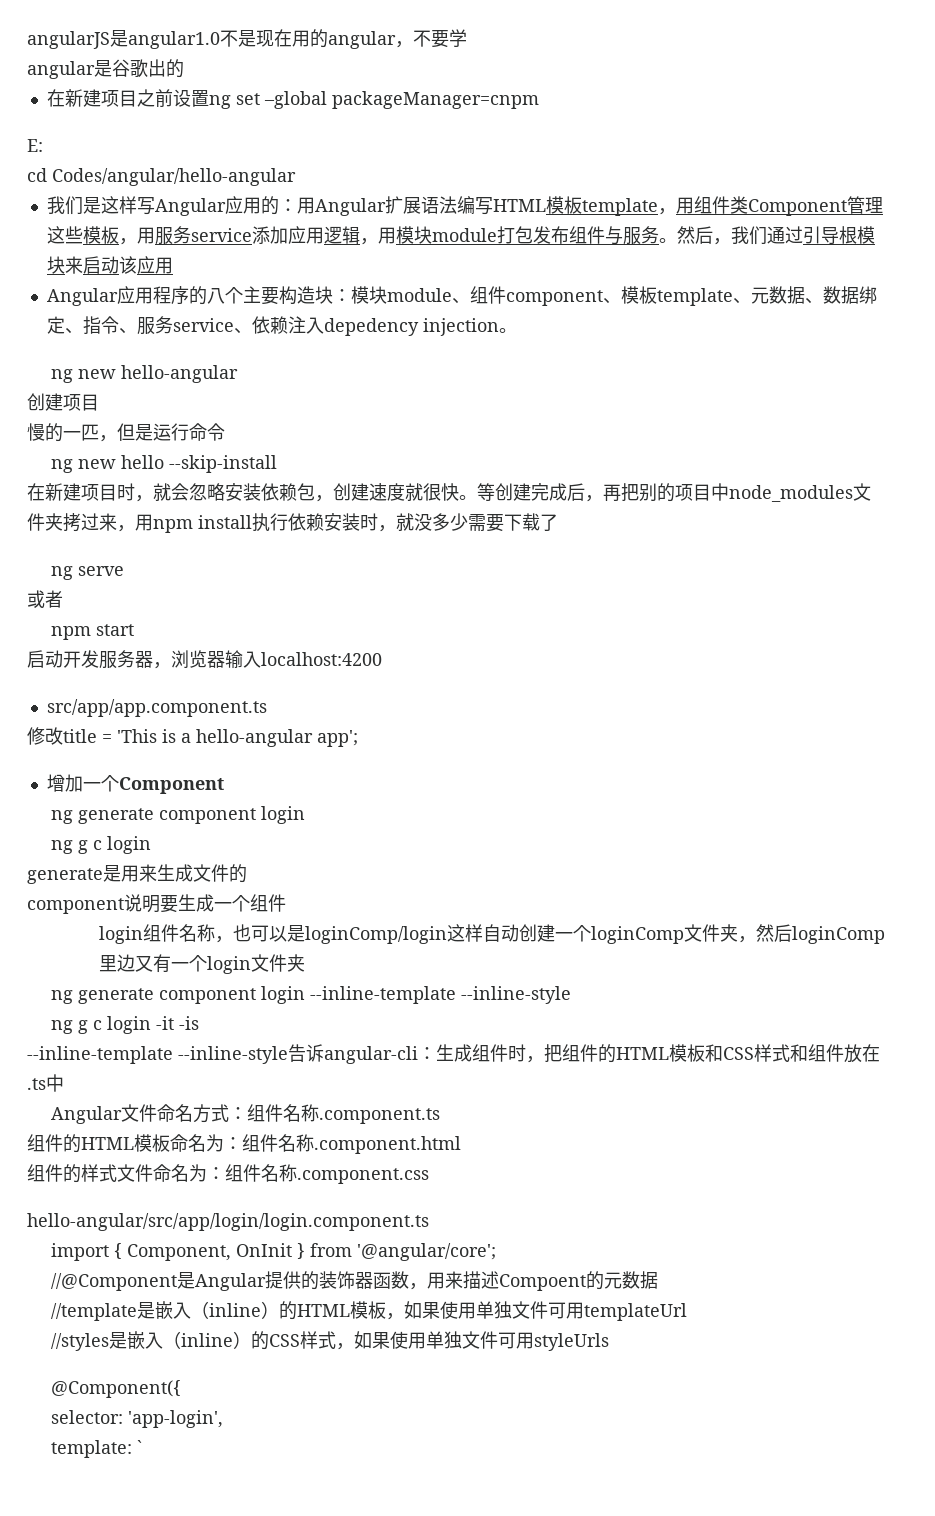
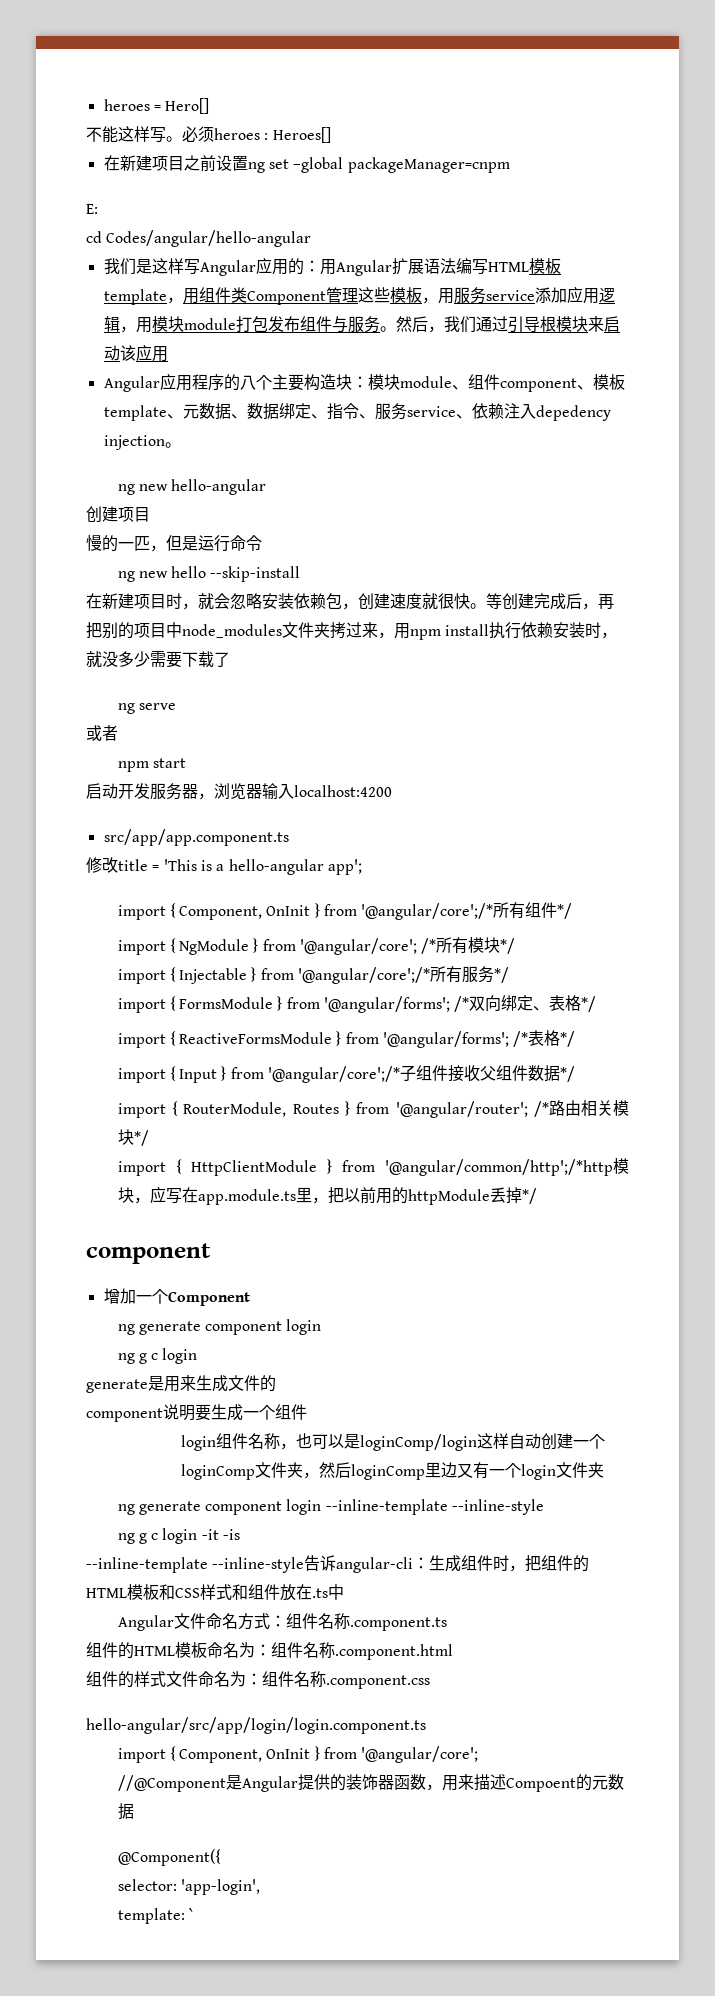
[27,29,467,49] [27,59,184,79] angularJS是angular1.0不是现在用的angular，不要学 // angular是谷歌出的 -> [103,98,210,114] [86,126,331,143] heroes = Hero[] // 不能这样写。必须heroes : Heroes[]
(358, 738) none -> [117,902,573,920] [117,937,516,955] [117,966,510,984] [117,995,597,1013] [117,1030,576,1048] [117,1065,576,1083] [117,1100,629,1118] [117,1129,149,1146] [117,1158,629,1176] [117,1186,537,1205] [86,1243,211,1264] // import { Component, OnInit } from '@angular/core';/*所有组件*/ // import { NgModule } from '@angular/core'; /*所有模块*/ // import { Injectable } from '@angular/core';/*所有服务*/ // import { FormsModule } from '@angular/forms'; /*双向绑定、表格*/ // import { ReactiveFormsModule } from '@angular/forms'; /*表格*/ // import { Input } from '@angular/core';/*子组件接收父组件数据*/ // import { RouterModule, Routes } from '@angular/router'; /*路由相关模块*/ // import { HttpClientModule } from '@angular/common/http';/*http模块，应写在app.module.ts里，把以前用的httpModule丢掉*/ // component
[50,1301,687,1321] [50,1331,609,1351] // //template是嵌入（inline）的HTML模板，如果使用单独文件可用templateUrl // //styles是嵌入（inline）的CSS样式，如果使用单独文件可用styleUrls -> (134, 1811) none

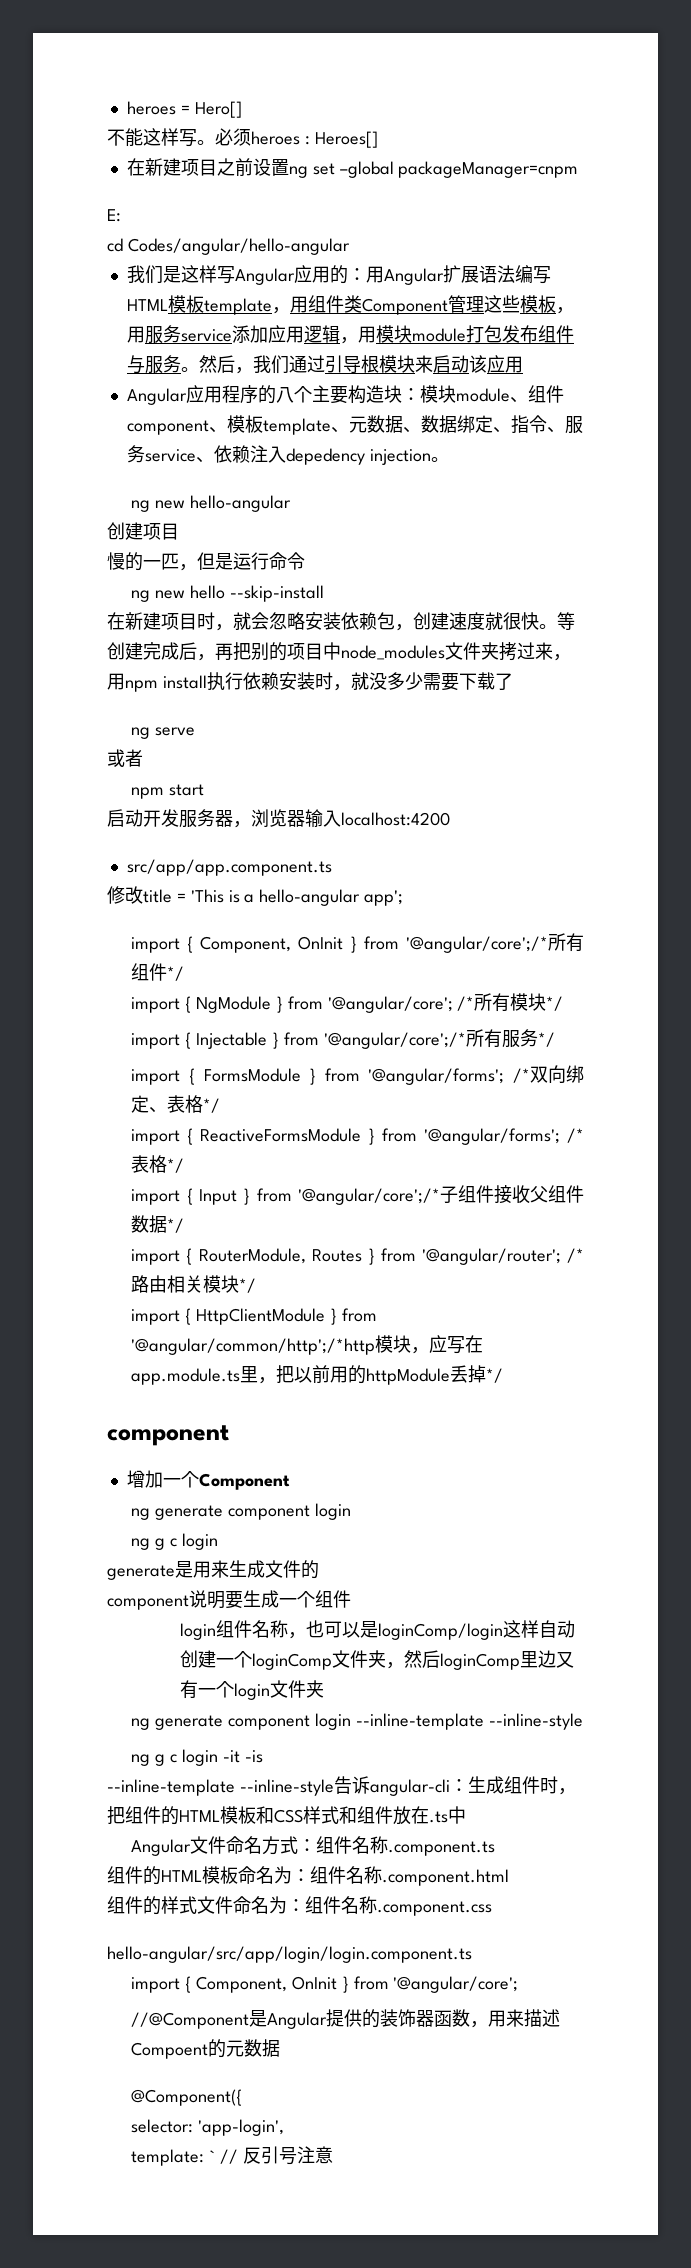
(194, 1914) none -> [220,2146,333,2165] // 反引号注意

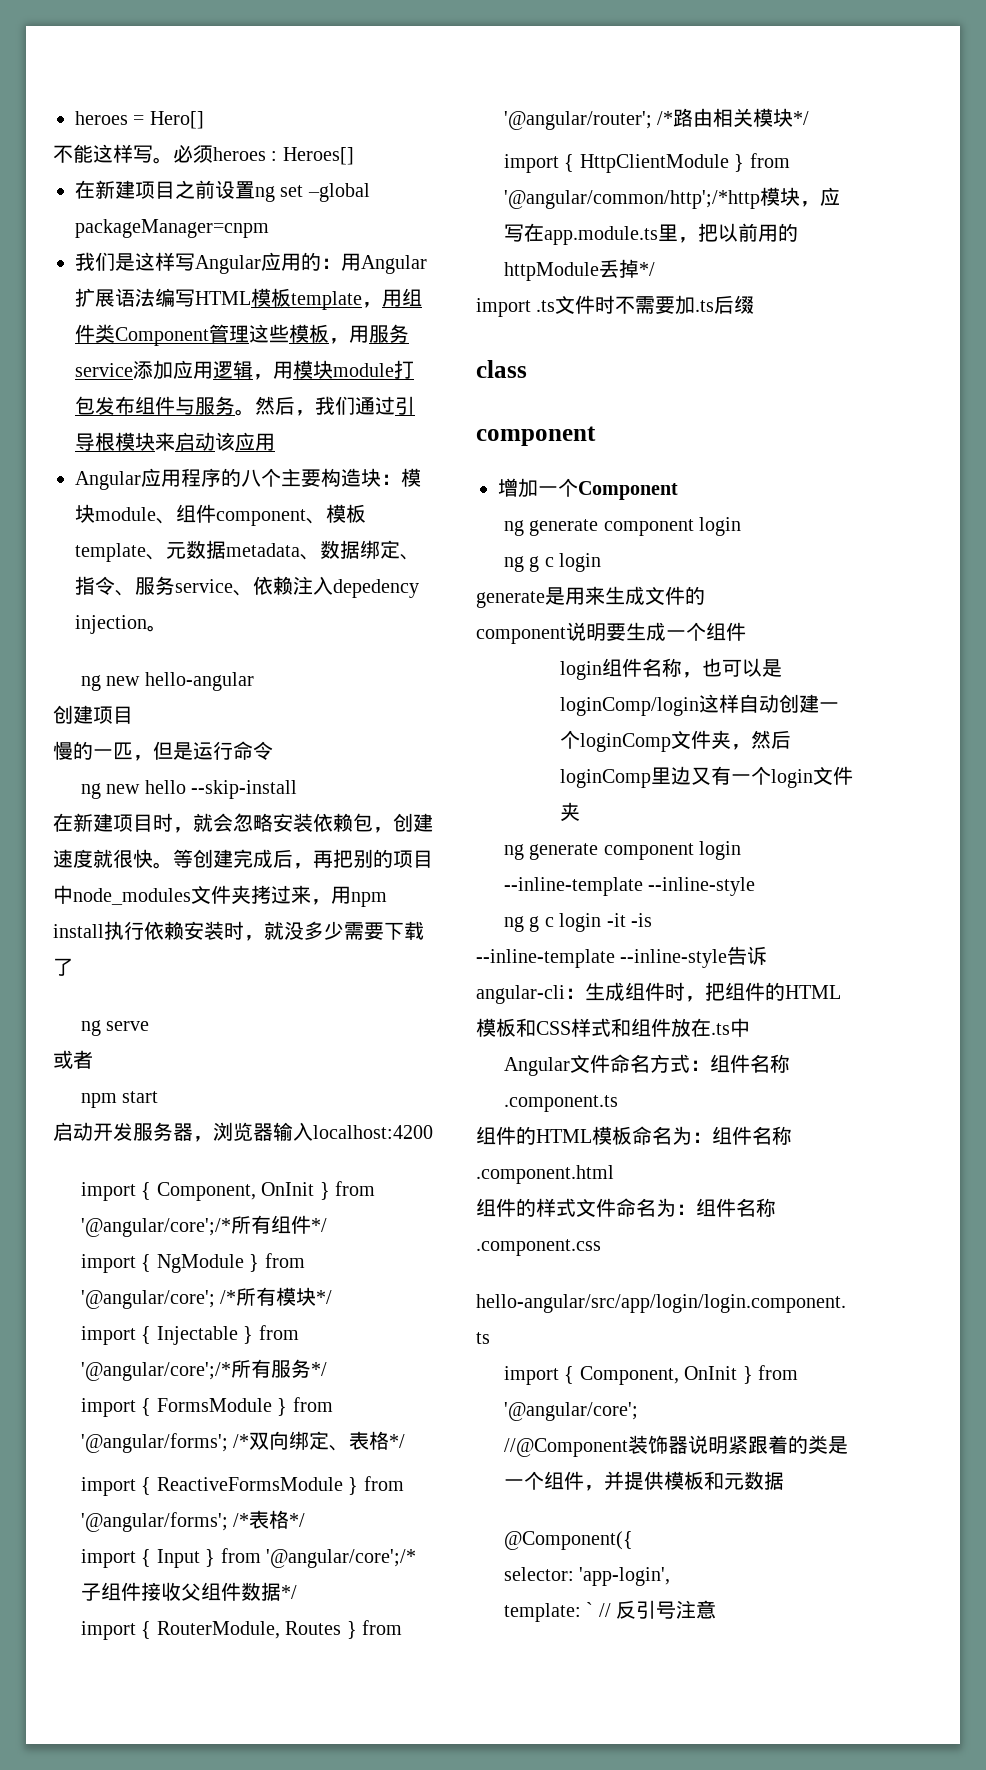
[107,209,121,222] [107,238,350,255] // E: // cd Codes/angular/hello-angular -> (269, 228) none
(403, 424) none -> [226,543,300,557] metadata
[126,859,332,876] [107,886,404,906] // src/app/app.component.ts // 修改title = 'This is a hello-angular app'; -> (433, 1132) none
(504, 1375) none -> [476,295,755,317] [476,360,527,378] // import .ts文件时不需要加.ts后缀 // class
[249,2009,561,2029] [131,2039,227,2059] 是Angular提供的装饰器函数，用来描述Compoent的 -> [627,1435,848,1454] [503,1471,724,1491] 装饰器说明紧跟着的类是一个组件，并提供模板和

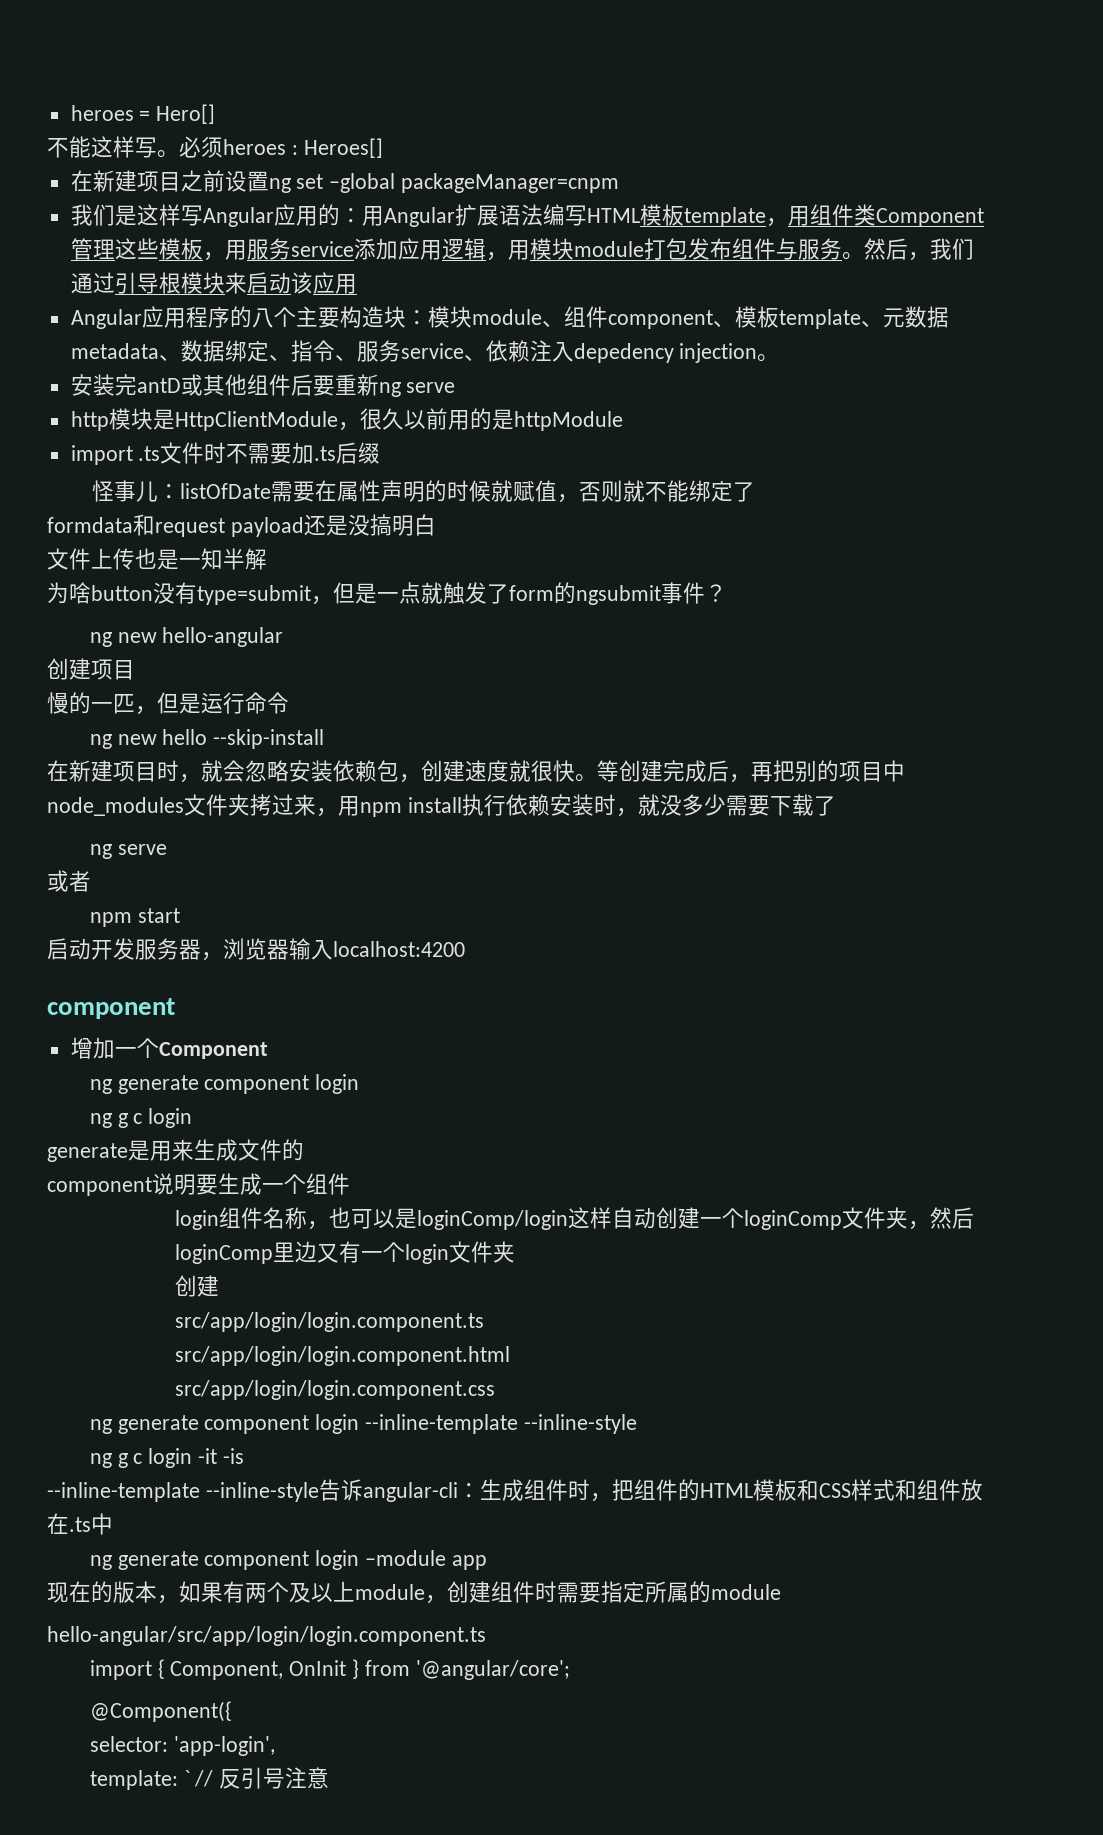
(167, 628) none -> [70,374,456,397] [70,408,623,431] [70,442,381,465] [92,480,756,503] [47,514,436,537] [47,548,267,570] [47,582,727,605] // 安装完antD或其他组件后要重新ng serve // http模块是HttpClientModule，很久以前用的是httpModule // import .ts文件时不需要加.ts后缀 // 怪事儿：listOfDate需要在属性声明的时候就赋值，否则就不能绑定了 // formdata和request payload还是没搞明白 // 文件上传也是一知半解 // 为啥button没有type=submit，但是一点就触发了form的ngsubmit事件？
[80,1181,375,1201] [80,1215,327,1237] [80,1253,305,1273] [80,1287,333,1309] [80,1325,299,1345] [80,1359,327,1381] [80,1397,333,1417] [80,1431,406,1453] [80,1476,404,1496] [80,1510,306,1532] [80,1548,416,1568] [80,1582,297,1601] [80,1620,402,1640] [503,108,810,130] [503,153,790,173] [503,187,840,209] [503,223,798,245] [503,259,655,281] [476,295,755,317] [476,360,527,378] // import { Component, OnInit } from '@angular/core';/*所有组件*/ // import { NgModule } from '@angular/core'; /*所有模块*/ // import { Injectable } from '@angular/core';/*所有服务*/ // import { FormsModule } from '@angular/forms'; /*双向绑定、表格*/ // import { ReactiveFormsModule } from '@angular/forms'; /*表格*/ // import { Input } from '@angular/core';/*子组件接收父组件数据*/ // import { RouterModule, Routes } from '@angular/router'; /*路由相关模块*/ // import { HttpClientModule } from '@angular/common/http';/*http模块，应写在app.module.ts里，把以前用的httpModule丢掉*/ // import .ts文件时不需要加.ts后缀 // class -> (465, 949) none
(580, 812) none -> [175,1275,220,1297] [175,1312,485,1332] [175,1346,511,1366] [175,1380,496,1400] // 创建 // src/app/login/login.component.ts // src/app/login/login.component.html // src/app/login/login.component.css
[503,1054,790,1076] [503,1095,618,1112] [476,1126,792,1145] [476,1165,614,1184] [476,1198,776,1217] [476,1239,601,1256] Angular文件命名方式：组件名称.component.ts // 组件的HTML模板命名为：组件名称.component.html // 组件的样式文件命名为：组件名称.component.css -> [89,1550,487,1570] [47,1581,781,1604] ng generate component login –module app // 现在的版本，如果有两个及以上module，创建组件时需要指定所属的module
[503,1435,848,1457] [503,1471,784,1491] // //@Component装饰器说明紧跟着的类是一个组件，并提供模板和元数据 -> (570, 1670) none

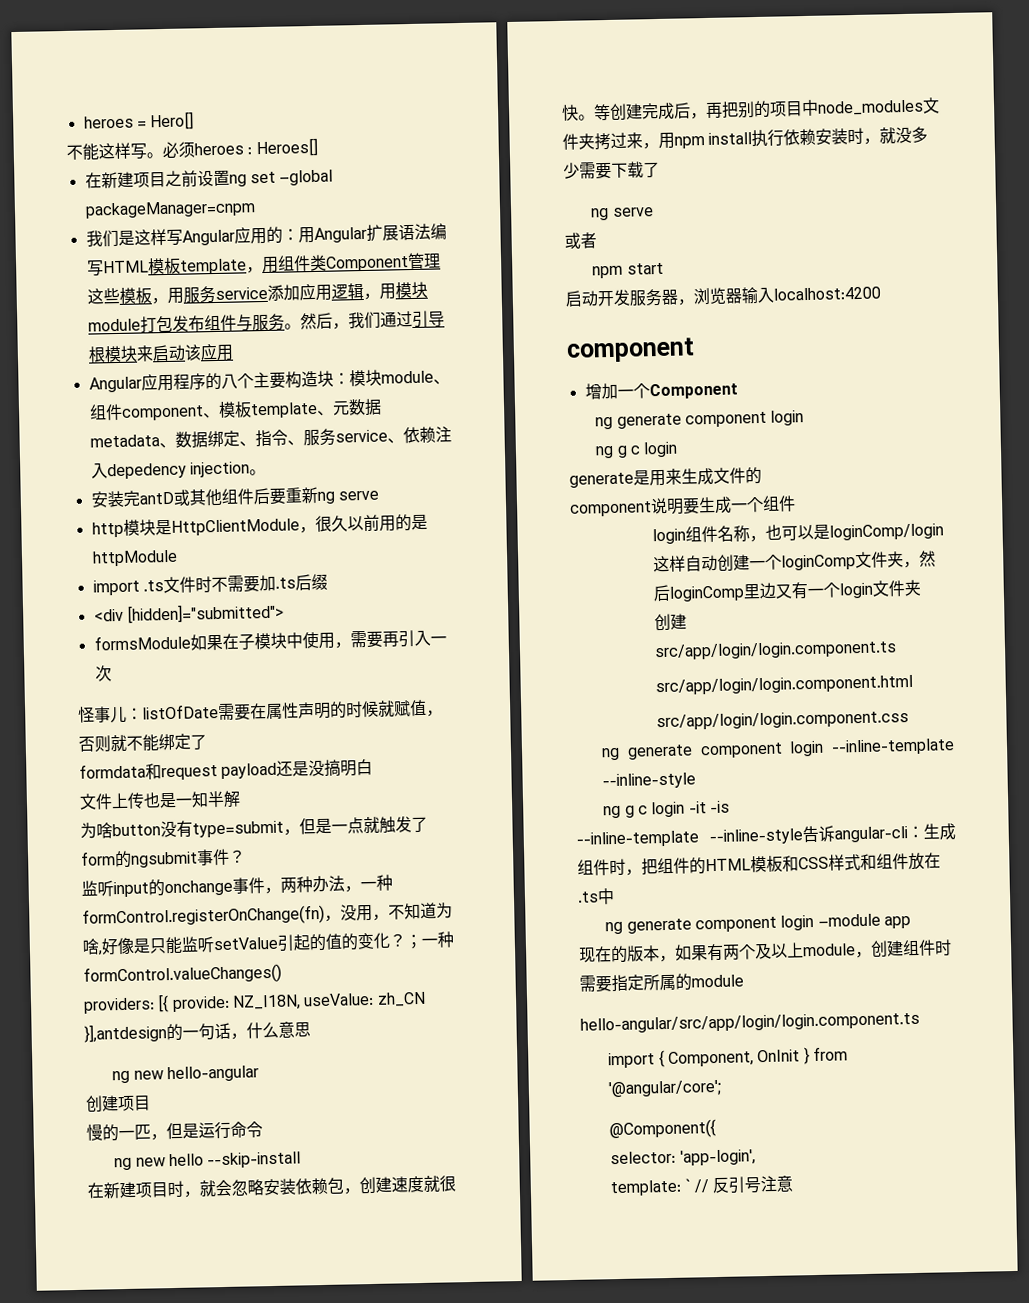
(381, 453) none -> [93,602,284,624] [93,630,447,651] [94,665,112,682] // <div [hidden]="submitted"> // formsModule如果在子模块中使用，需要再引入一次
(727, 593) none -> [81,874,393,898] [82,902,453,928] [82,931,454,956] [83,963,282,986] [83,991,426,1014] [84,1021,311,1043] // 监听input的onchange事件，两种办法，一种formControl.registerOnChange(fn)，没用，不知道为啥,好像是只能监听setValue引起的值的变化？；一种formControl.valueChanges() // providers: [{ provide: NZ_I18N, useValue: zh_CN }],antdesign的一句话，什么意思

